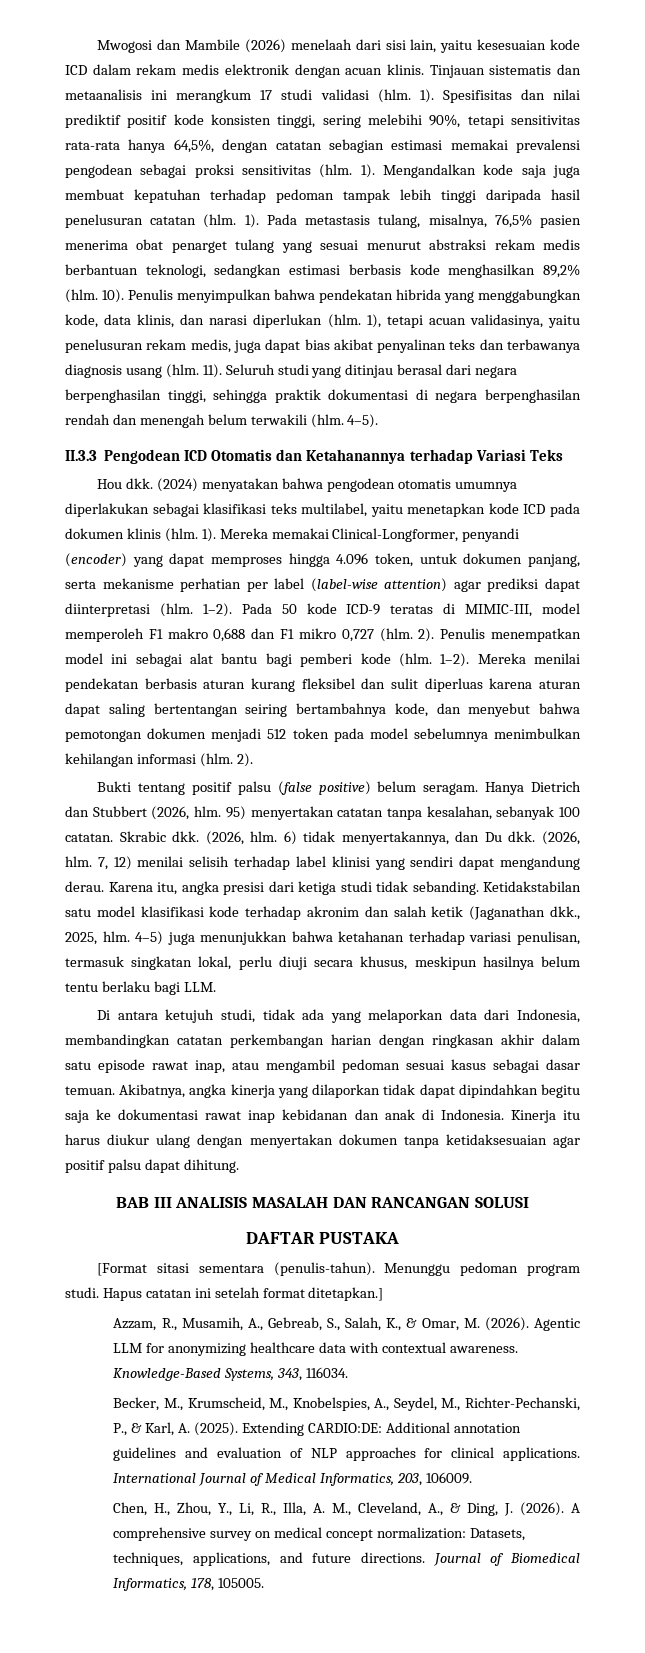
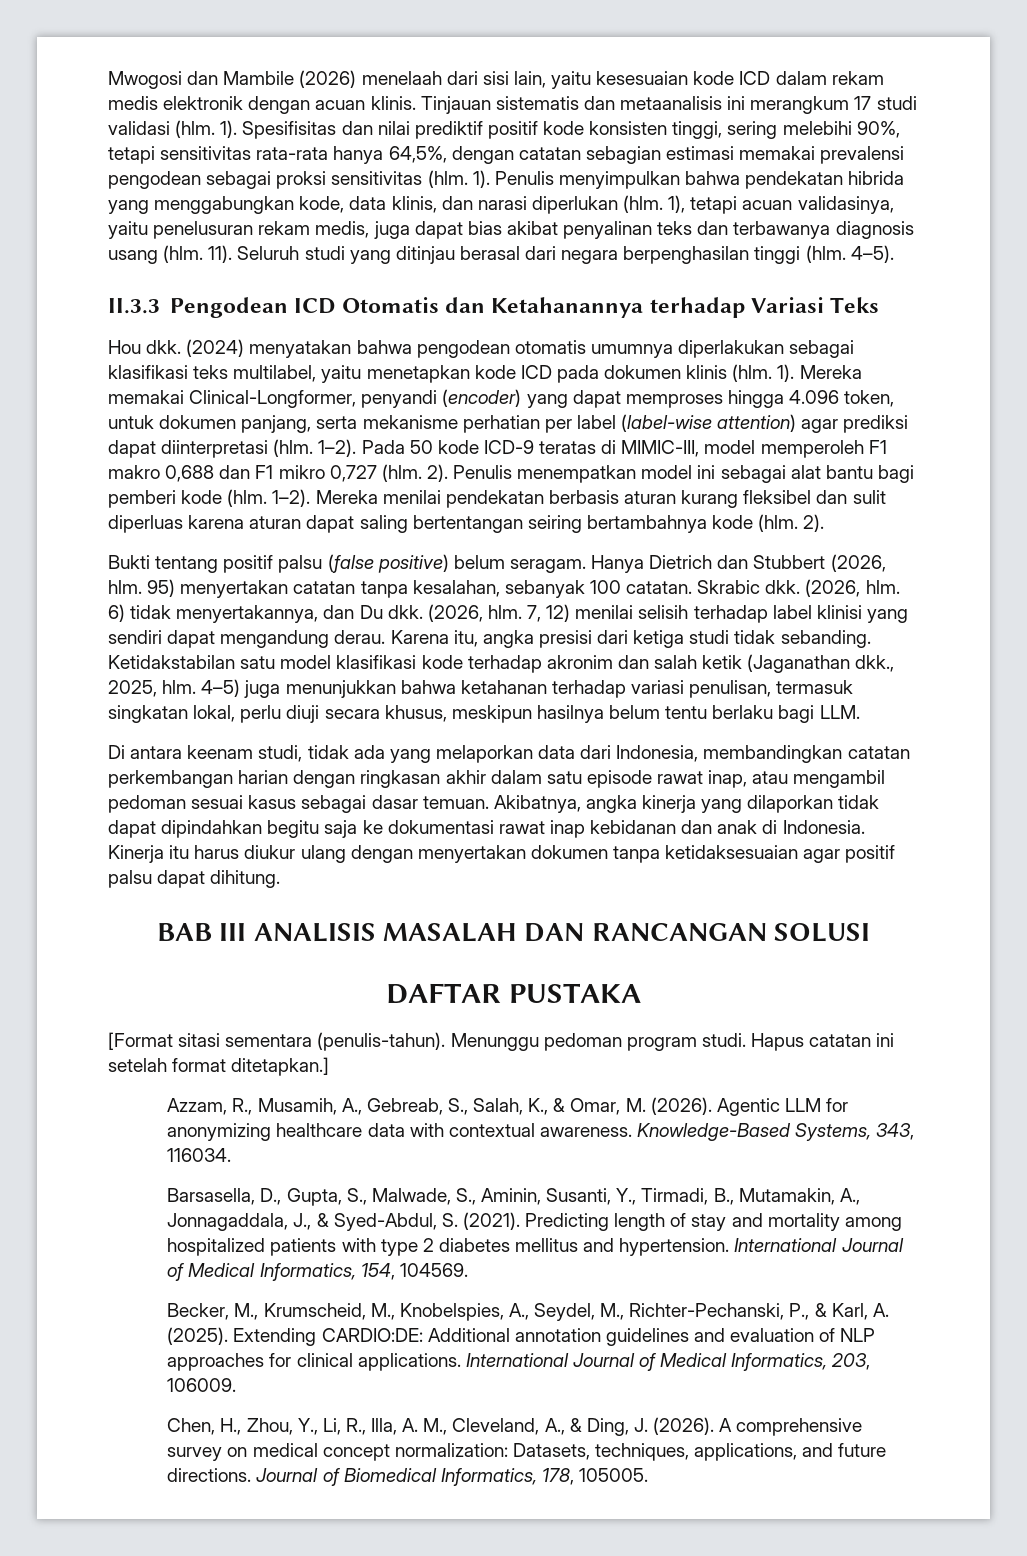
[383,164,580,178] [65,189,580,203] [65,214,581,228] [65,239,580,253] [65,264,580,278] [65,289,124,303] Mengandalkan kode saja juga membuat kepatuhan terhadap pedoman tampak lebih tinggi daripada hasil penelusuran catatan (hlm. 1). Pada metastasis tulang, misalnya, 76,5% pasien menerima obat penarget tulang yang sesuai menurut abstraksi rekam medis berbantuan teknologi, sedangkan estimasi berbasis kode menghasilkan 89,2% (hlm. 10). -> (490, 179) none
[167,389,581,403] [65,414,307,428] tinggi, sehingga praktik dokumentasi di negara berpenghasilan rendah dan menengah belum terwakili -> [754,246,801,264] tinggi
[394,703,580,717] [65,728,581,742] [65,753,196,767] kode, dan menyebut bahwa pemotongan dokumen menjadi 512 token pada model sebelumnya menimbulkan kehilangan informasi -> [712,515,754,529] kode
[165,1009,215,1023] ketujuh -> [187,745,254,759] keenam
(349, 1372) none -> [167,1188,860,1206] [167,1212,902,1231] [167,1238,904,1256] [167,1263,468,1281] // Barsasella, D., Gupta, S., Malwade, S., Aminin, Susanti, Y., Tirmadi, B., Mutamakin, A., Jonnagaddala, J., & Syed-Abdul, S. (2021). Predicting length of stay and mortality among hospitalized patients with type 2 diabetes mellitus and hypertension. International Journal of Medical Informatics, 154, 104569.

